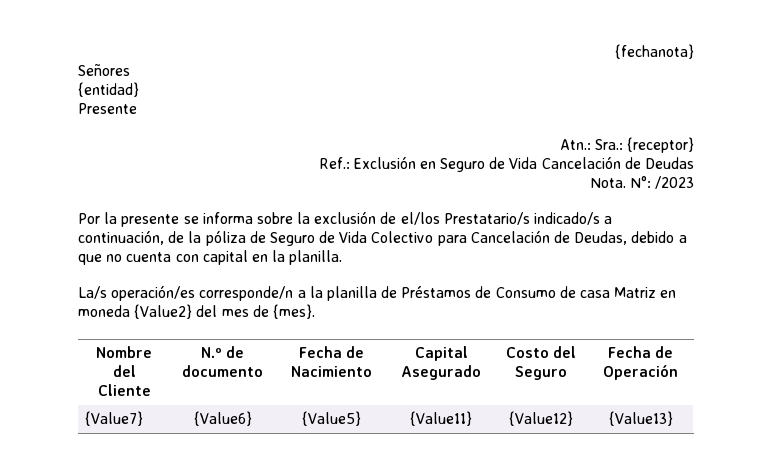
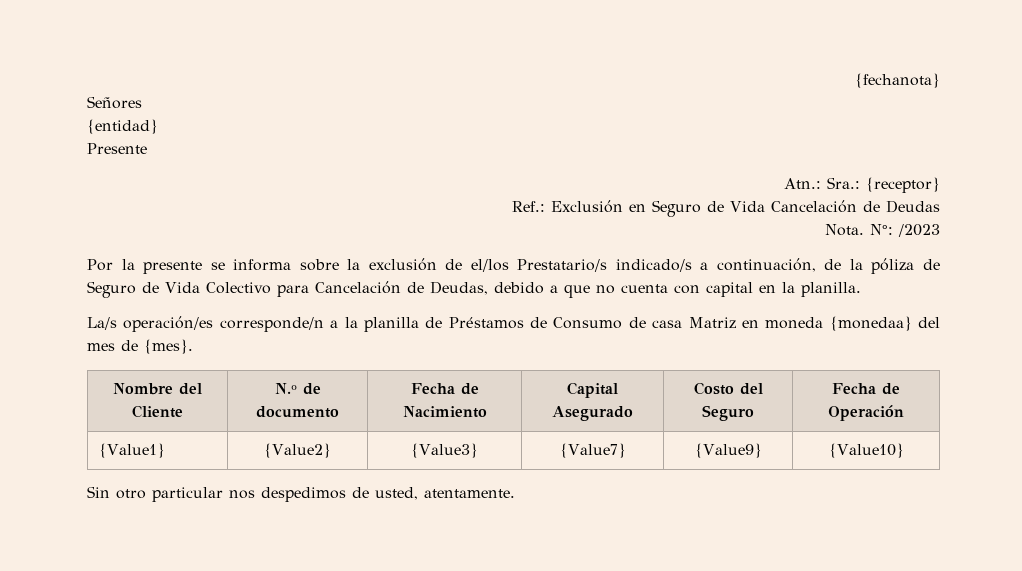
[134,304,193,319] {Value2} -> [829,316,912,331] {monedaa}
[84,411,143,426] [193,411,252,426] [302,411,361,426] [410,411,472,426] [509,411,573,426] [608,411,673,426] {Value7} | {Value6} | {Value5} | {Value11} | {Value12} | {Value13} -> [99,443,166,458] [264,443,332,458] [411,443,479,458] [559,443,626,458] [694,443,762,458] [828,443,904,458] [87,486,515,502] {Value1} | {Value2} | {Value3} | {Value7} | {Value9} | {Value10} // Sin otro particular nos despedimos de usted, atentamente.

